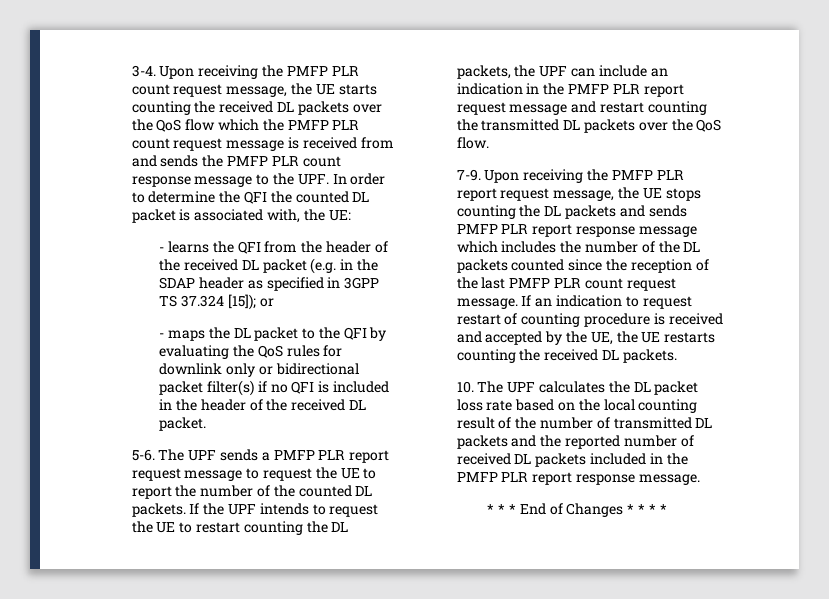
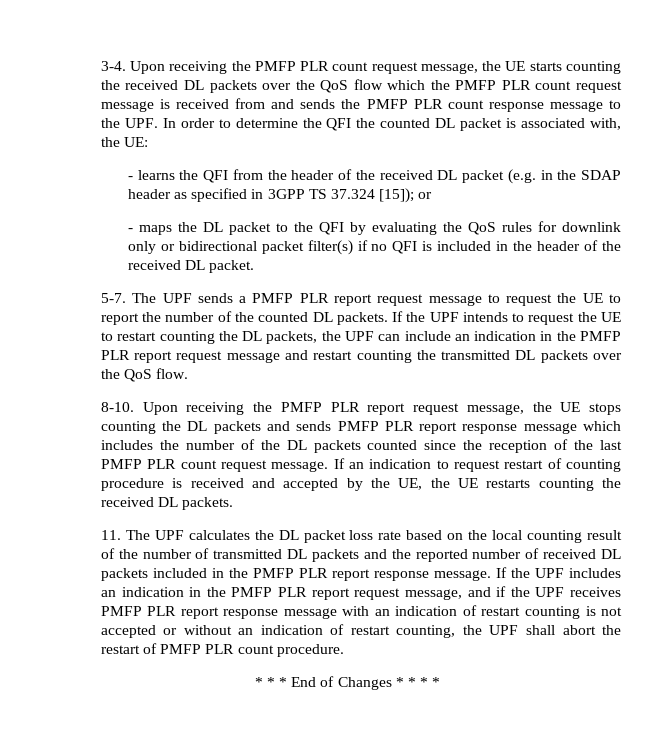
[131,449,155,461] 5-6. -> [100,293,126,303] 5-7.
[456,169,481,181] 7-9. -> [100,402,134,412] 8-10.
[456,381,474,393] 10. -> [100,530,121,540] 11.
(700, 479) none -> [495,567,621,578] [100,586,621,600] [100,605,622,619] [100,624,621,638] [100,643,344,657] If the UPF includes an indication in the PMFP PLR report request message, and if the UPF receives PMFP PLR report response message with an indication of restart counting is not accepted or without an indication of restart counting, the UPF shall abort the restart of PMFP PLR count procedure.

